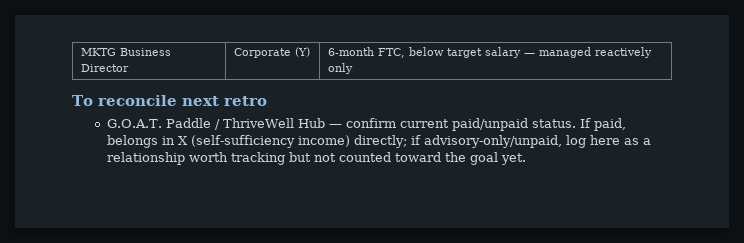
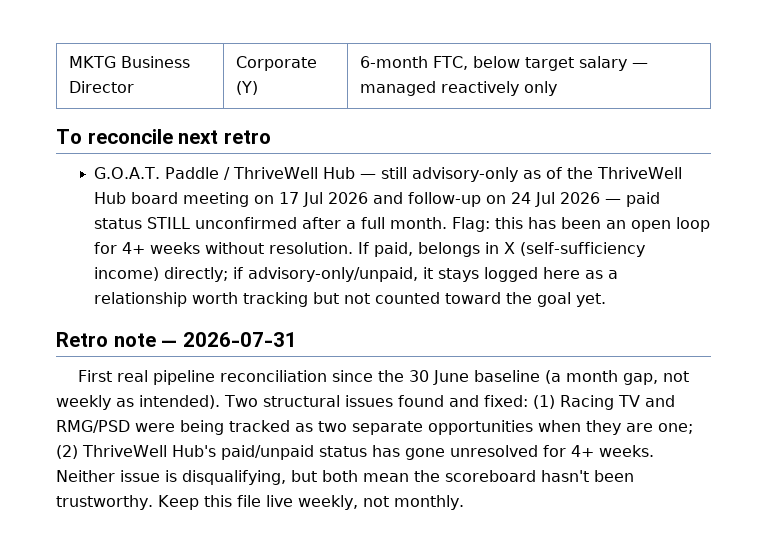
[345,118,576,131] confirm current paid/unpaid status. -> [380,167,682,182] [93,192,660,207] [93,217,710,232] [93,242,353,254] still advisory-only as of the ThriveWell Hub board meeting on 17 Jul 2026 and follow-up on 24 Jul 2026 — paid status STILL unconfirmed after a full month. Flag: this has been an open loop for 4+ weeks without resolution.
[565,135,586,148] log -> [422,267,538,282] it stays logged
(526, 159) none -> [56,332,297,347] [77,370,689,385] [56,395,675,410] [56,420,693,435] [56,445,654,460] [56,470,634,485] [56,495,464,510] // Retro note — 2026-07-31 // First real pipeline reconciliation since the 30 June baseline (a month gap, not weekly as intended). Two structural issues found and fixed: (1) Racing TV and RMG/PSD were being tracked as two separate opportunities when they are one; (2) ThriveWell Hub's paid/unpaid status has gone unresolved for 4+ weeks. Neither issue is disqualifying, but both mean the scoreboard hasn't been trustworthy. Keep this file live weekly, not monthly.

